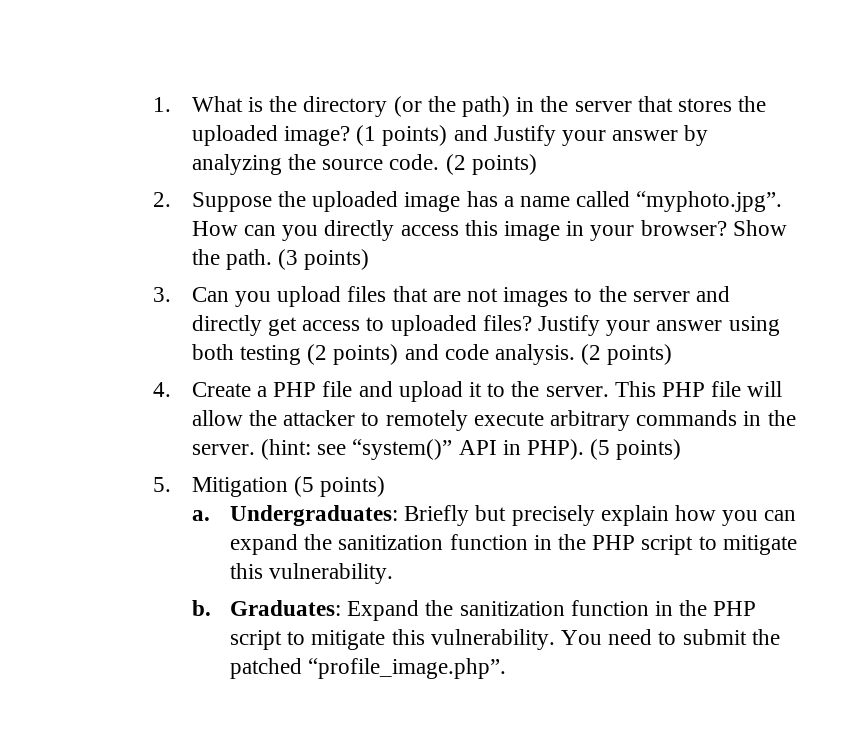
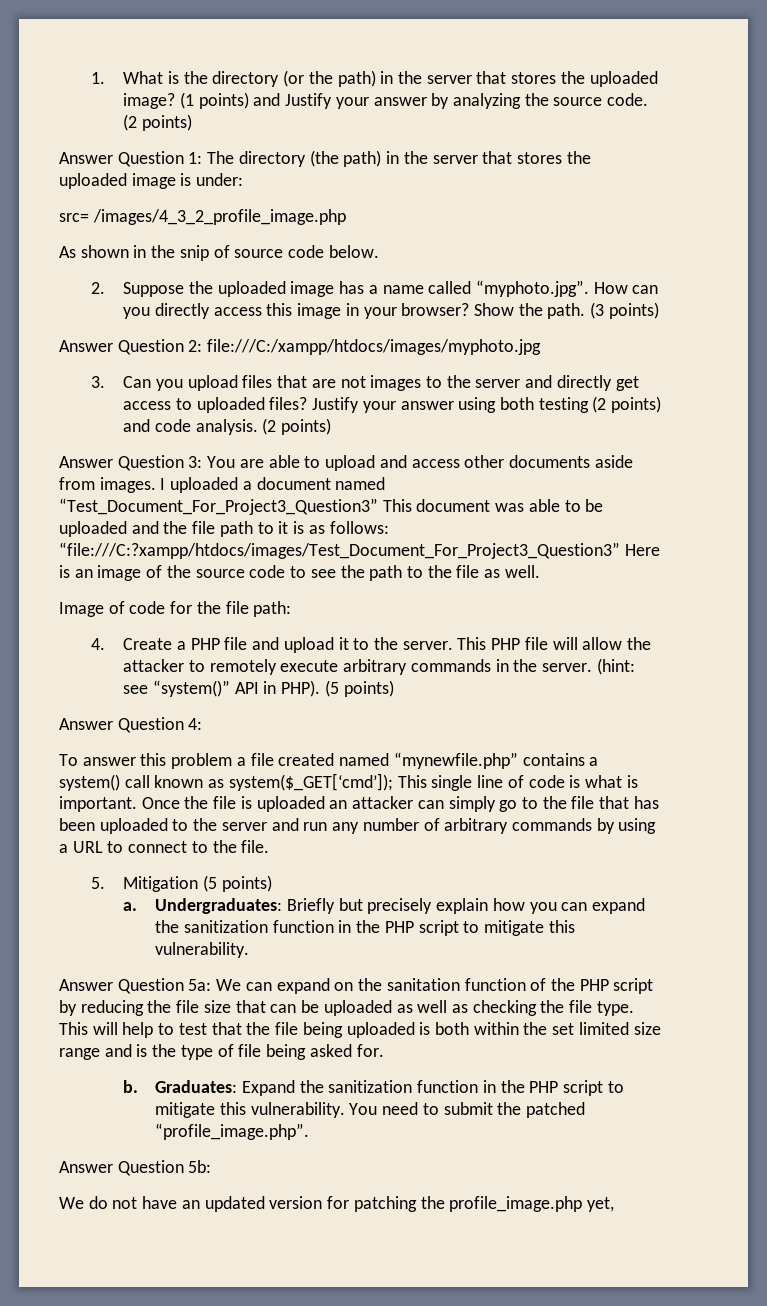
(537, 164) none -> [59,150,591,167] [59,173,244,189] [59,209,346,225] [59,245,379,261] // Answer Question 1: The directory (the path) in the server that stores the uploaded image is under: // src= /images/4_3_2_profile_image.php // As shown in the snip of source code below.
(370, 259) none -> [59,339,542,355] // Answer Question 2: file:///C:/xampp/htdocs/images/myphoto.jpg
(673, 354) none -> [59,455,633,471] [59,477,386,493] [59,498,604,515] [59,521,389,537] [59,542,660,559] [59,565,540,581] [59,601,292,617] // Answer Question 3: You are able to upload and access other documents aside from images. I uploaded a document named “Test_Document_For_Project3_Question3” This document was able to be uploaded and the file path to it is as follows: “file:///C:?xampp/htdocs/images/Test_Document_For_Project3_Question3” Here is an image of the source code to see the path to the file as well. // Image of code for the file path:
(682, 449) none -> [59,717,203,733] [59,752,599,769] [59,773,638,791] [59,796,659,812] [59,818,657,834] [59,840,270,853] // Answer Question 4: // To answer this problem a file created named “mynewfile.php” contains a system() call known as system($_GET[‘cmd’]); This single line of code is what is important. Once the file is uploaded an attacker can simply go to the file that has been uploaded to the server and run any number of arbitrary commands by using a URL to connect to the file.
(394, 573) none -> [59,978,654,994] [59,1000,634,1016] [59,1022,661,1038] [59,1044,384,1060] // Answer Question 5a: We can expand on the sanitation function of the PHP script by reducing the file size that can be uploaded as well as checking the file type. This will help to test that the file being uploaded is both within the set limited size range and is the type of file being asked for.
(507, 668) none -> [59,1160,212,1176] [59,1196,614,1212] // Answer Question 5b: // We do not have an updated version for patching the profile_image.php yet,

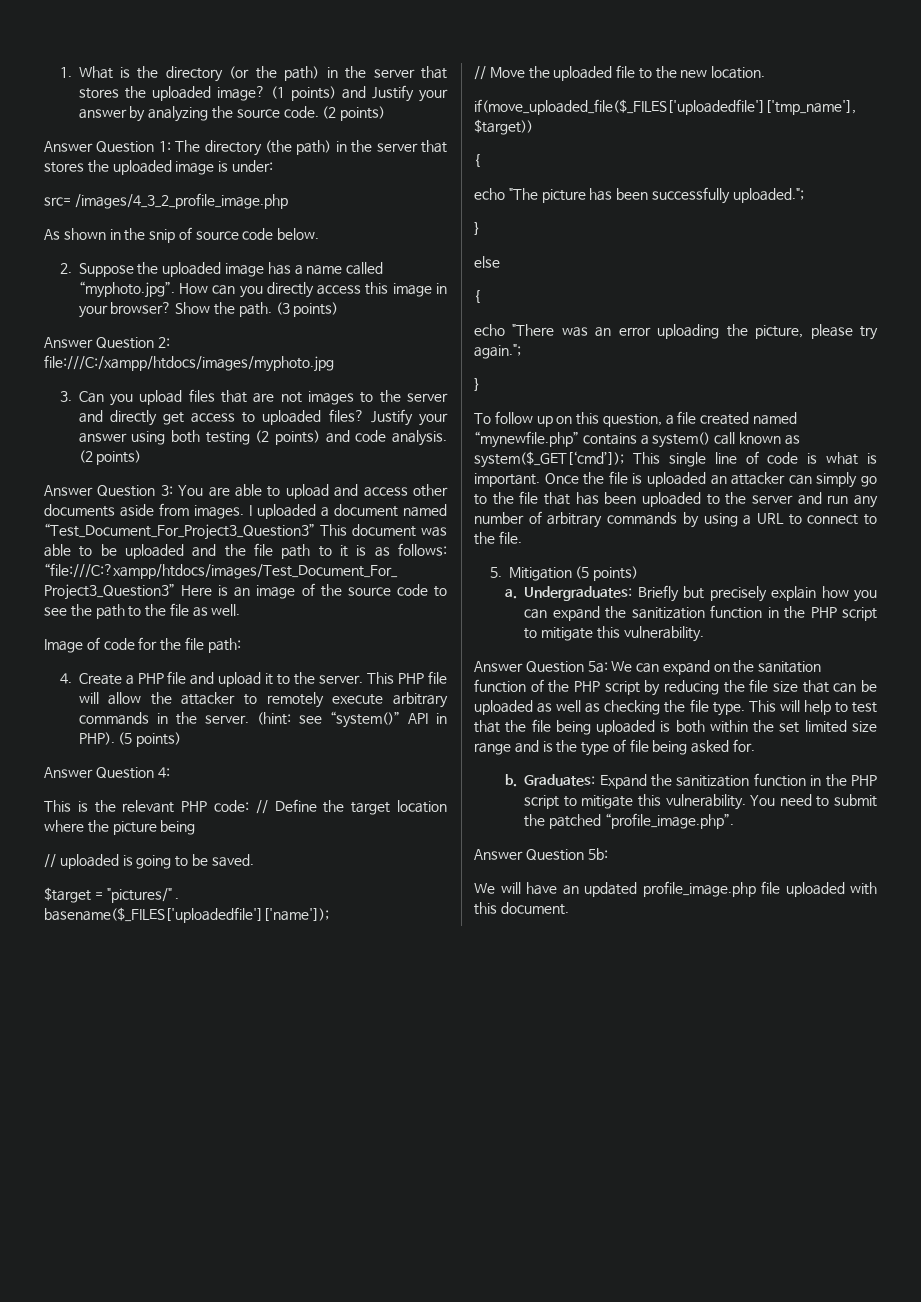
[59,753,233,769] To answer this problem -> [44,799,448,815] [44,820,196,835] [44,854,254,869] [44,887,180,903] [44,907,329,923] [474,65,766,81] [474,99,856,115] [474,119,533,135] [474,154,480,167] [474,187,804,204] [474,222,480,235] [474,256,500,268] [474,290,480,303] [474,324,878,340] [474,344,521,359] [474,378,480,391] [474,411,662,427] This is the relevant PHP code: // Define the target location where the picture being // // uploaded is going to be saved. // $target = "pictures/" . basename($_FILES['uploadedfile']['name']); // // Move the uploaded file to the new location. // if(move_uploaded_file($_FILES['uploadedfile']['tmp_name'], $target)) // { // echo "The picture has been successfully uploaded."; // } // else // { // echo "There was an error uploading the picture, please try again."; // } // To follow up on this question,
[88,1196,138,1209] do not -> [500,882,521,894] will
[269,1196,614,1212] version for patching the profile_image.php yet, -> [642,881,877,897] [474,902,569,915] profile_image.php file uploaded with this document.

